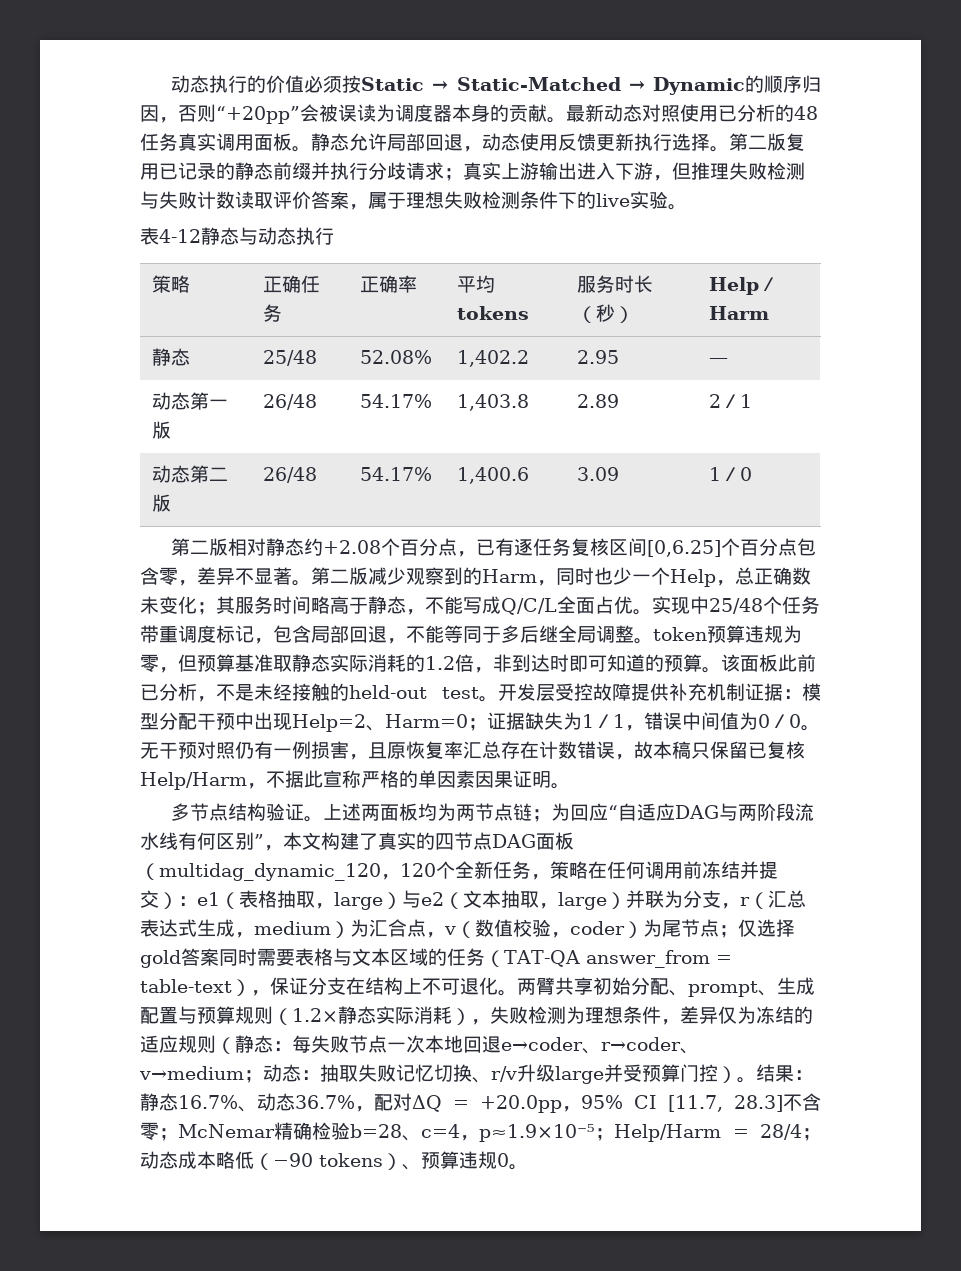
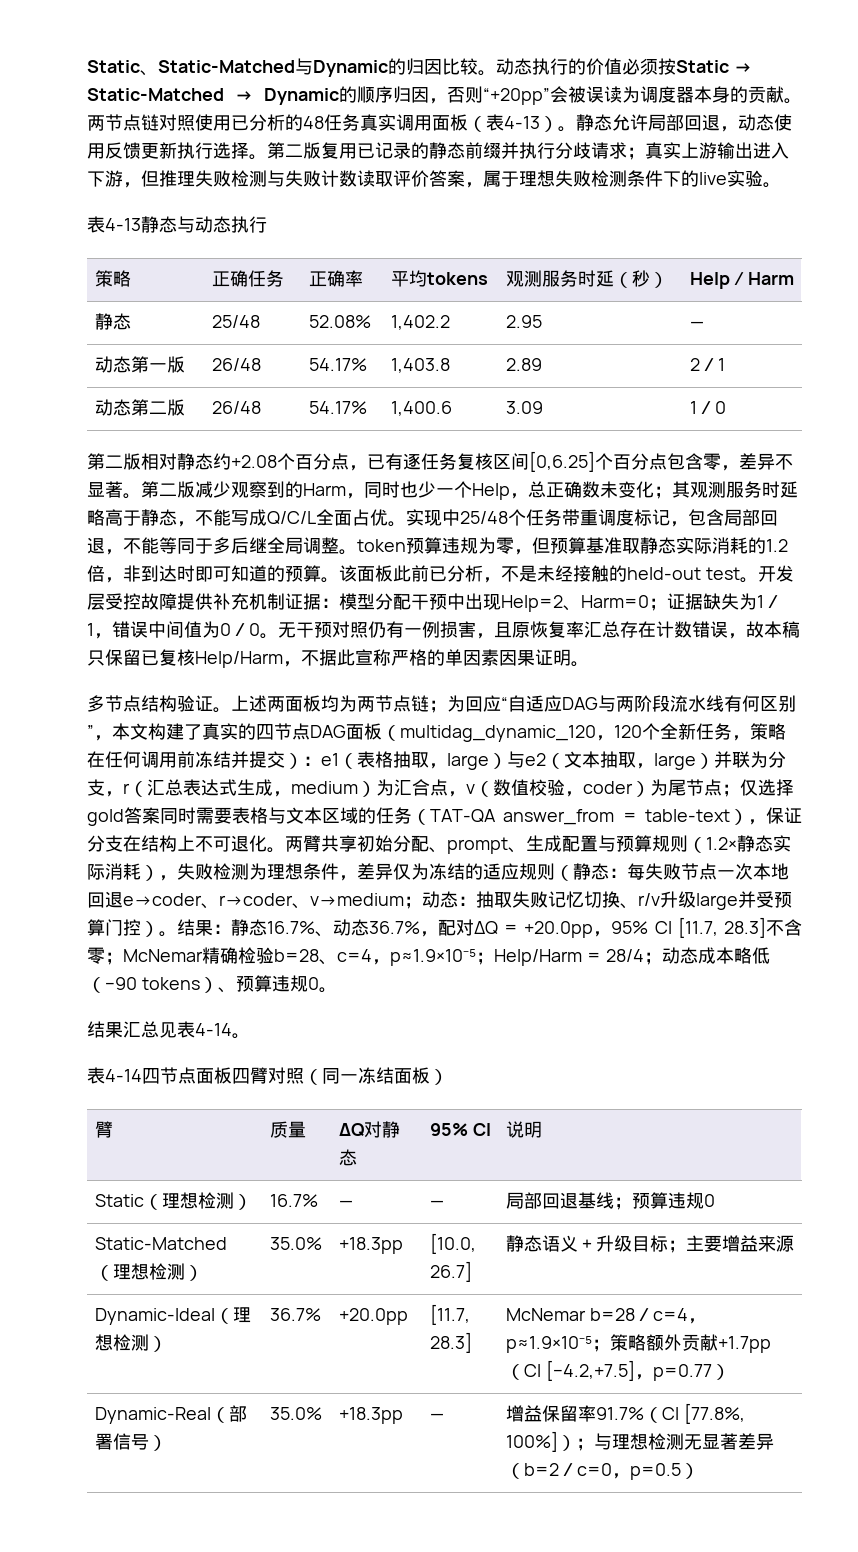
(171, 84) none -> [87,58,496,77] Static、Static-Matched与Dynamic的归因比较。
[566,104,642,122] 最新动态 -> [87,114,159,131] 两节点链
(292, 142) none -> [468,114,558,132] （表4-13）
[159,229,201,243] 4-12 -> [105,218,141,231] 4-13
[577,275,654,293] 服务时长 -> [505,270,614,287] 观测服务时延
[235,596,311,614] 服务时间 -> [690,481,798,498] 观测服务时延
(528, 1167) none -> [87,1021,250,1039] [87,1067,448,1085] [94,1121,113,1138] [269,1121,306,1138] [338,1121,400,1138] [338,1149,357,1166] [429,1123,491,1136] [505,1121,542,1138] [94,1192,252,1210] [269,1194,318,1207] [338,1200,353,1207] [429,1200,444,1207] [505,1192,715,1210] [94,1237,227,1250] [94,1263,203,1281] [269,1237,322,1250] [338,1237,403,1254] [429,1233,476,1254] [429,1261,472,1282] [505,1235,794,1253] [94,1307,251,1325] [94,1334,167,1352] [269,1308,321,1321] [338,1308,408,1325] [429,1304,470,1325] [429,1332,472,1353] [505,1308,706,1324] [505,1334,771,1353] [505,1360,730,1381] [94,1405,247,1424] [94,1433,167,1451] [269,1407,322,1420] [338,1407,403,1424] [429,1413,444,1420] [505,1403,745,1424] [505,1431,774,1452] [505,1463,699,1480] // 结果汇总见表4-14。 // 表4-14四节点面板四臂对照（同一冻结面板） // 臂 | 质量 | ΔQ对静态 | 95% CI | 说明 // Static（理想检测） | 16.7% | — | — | 局部回退基线；预算违规0 // Static-Matched（理想检测） | 35.0% | +18.3pp | [10.0, 26.7] | 静态语义＋升级目标；主要增益来源 // Dynamic-Ideal（理想检测） | 36.7% | +20.0pp | [11.7, 28.3] | McNemar b=28／c=4，p≈1.9×10⁻⁵；策略额外贡献+1.7pp（CI [−4.2,+7.5]，p=0.77） // Dynamic-Real（部署信号） | 35.0% | +18.3pp | — | 增益保留率91.7%（CI [77.8%, 100%]）；与理想检测无显著差异（b=2／c=0，p=0.5）

